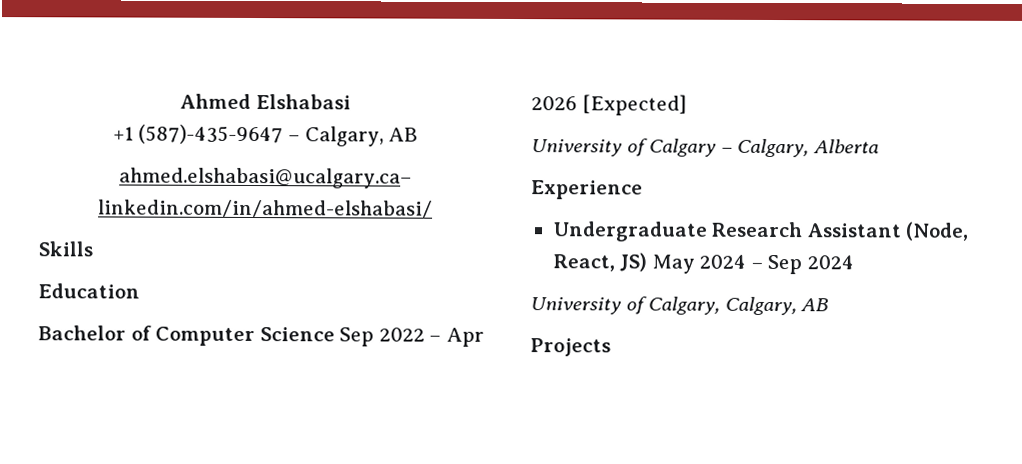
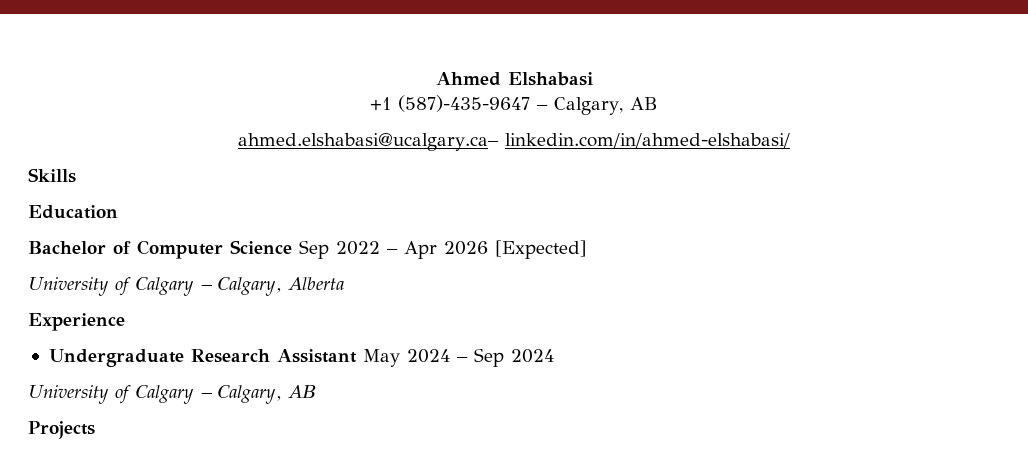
[905,221,970,241] [552,252,648,272] (Node, React, JS) -> (357, 356) none
[648,296,721,315] Calgary, -> [135,385,212,404] Calgary –

